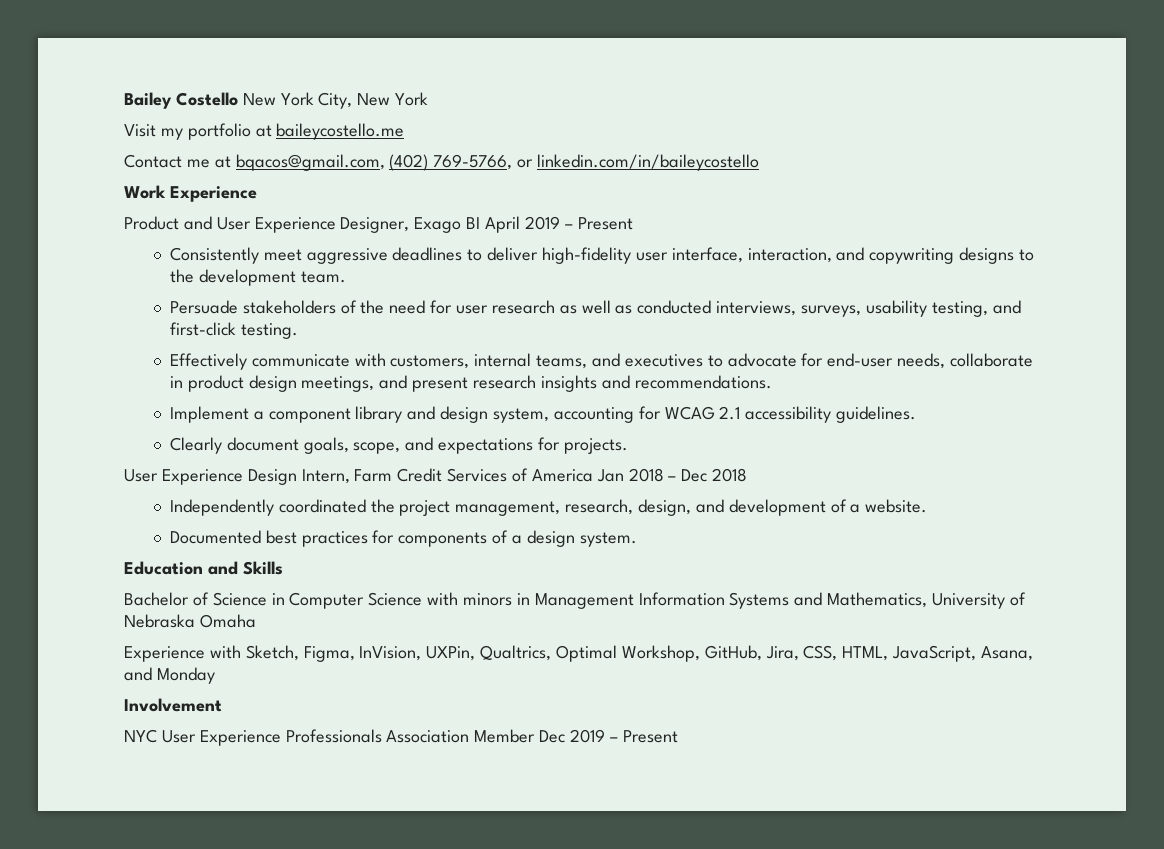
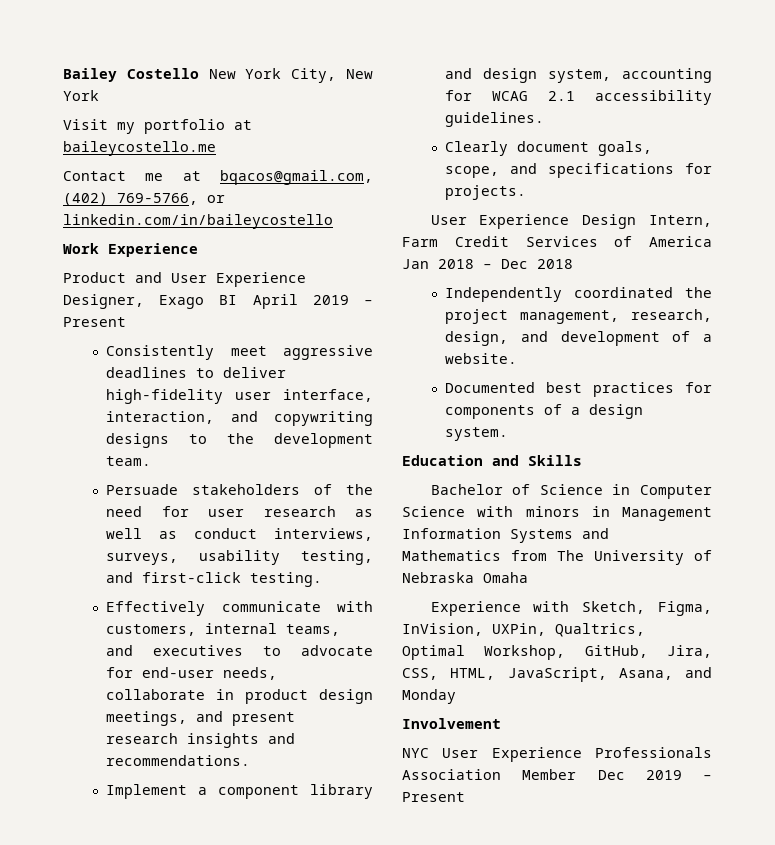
[637,300,712,314] conducted -> [194,528,258,539] conduct
[438,438,534,454] expectations -> [548,163,675,178] specifications
[827,592,928,608] Mathematics, -> [402,550,584,561] Mathematics from The

